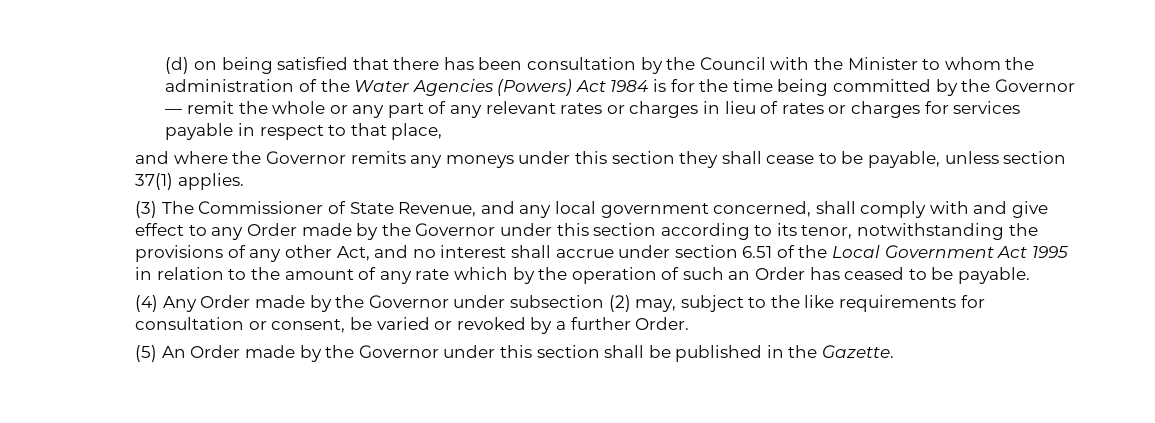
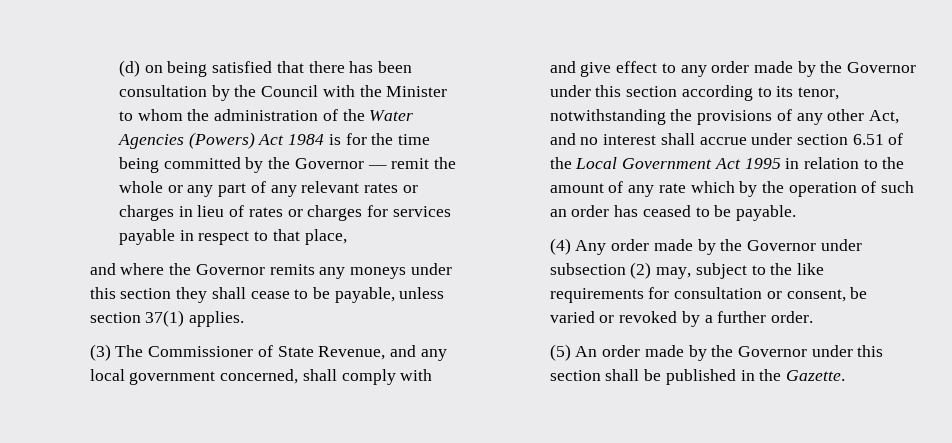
[246,223,297,236] Order -> [711,61,750,73] order
[755,267,806,280] Order -> [571,205,610,217] order
[200,295,251,308] Order -> [611,239,650,251] order
[635,317,690,330] Order. -> [771,311,814,323] order.
[190,345,241,358] Order -> [602,345,641,357] order

